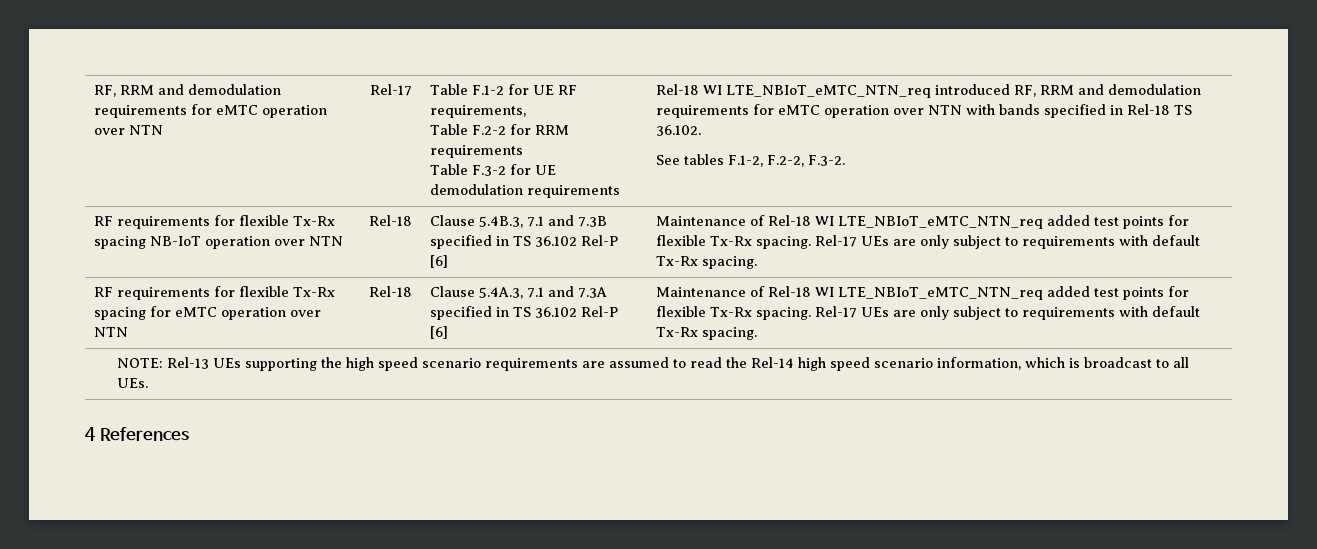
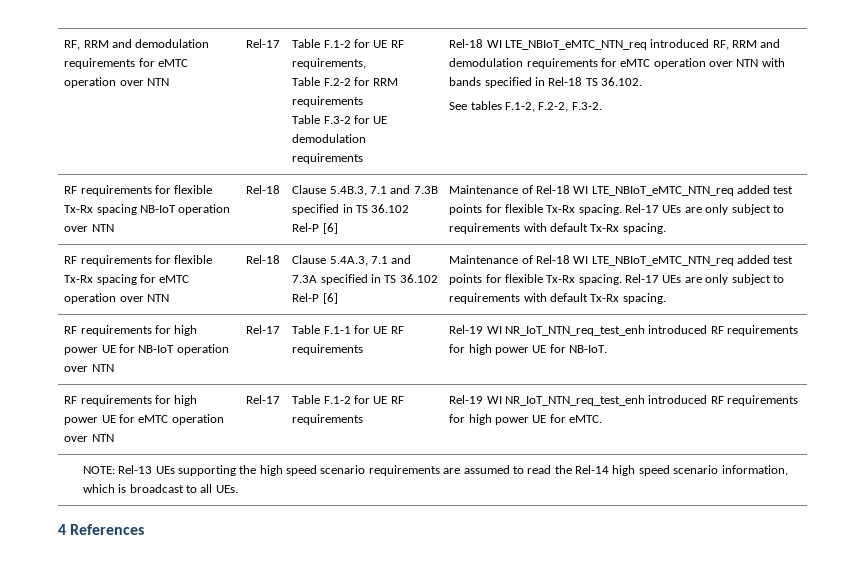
(758, 333) none -> [64,325,198,336] [64,344,229,355] [64,364,114,372] [246,325,280,334] [292,325,404,334] [292,344,364,355] [449,325,799,336] [449,344,608,355] [64,395,198,406] [64,414,224,425] [64,434,114,442] [246,395,280,404] [292,395,404,404] [292,414,364,425] [449,395,799,406] [449,414,603,425] // RF requirements for high power UE for NB-IoT operation over NTN | Rel-17 | Table F.1-1 for UE RF requirements | Rel-19 WI NR_IoT_NTN_req_test_enh introduced RF requirements for high power UE for NB-IoT. // RF requirements for high power UE for eMTC operation over NTN | Rel-17 | Table F.1-2 for UE RF requirements | Rel-19 WI NR_IoT_NTN_req_test_enh introduced RF requirements for high power UE for eMTC.

